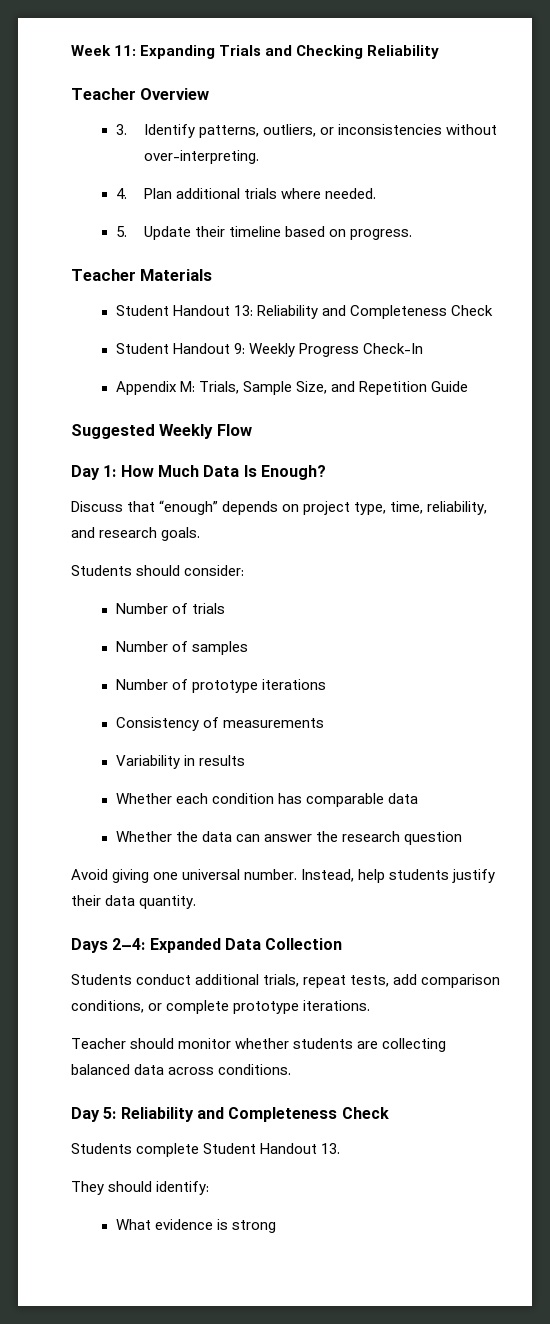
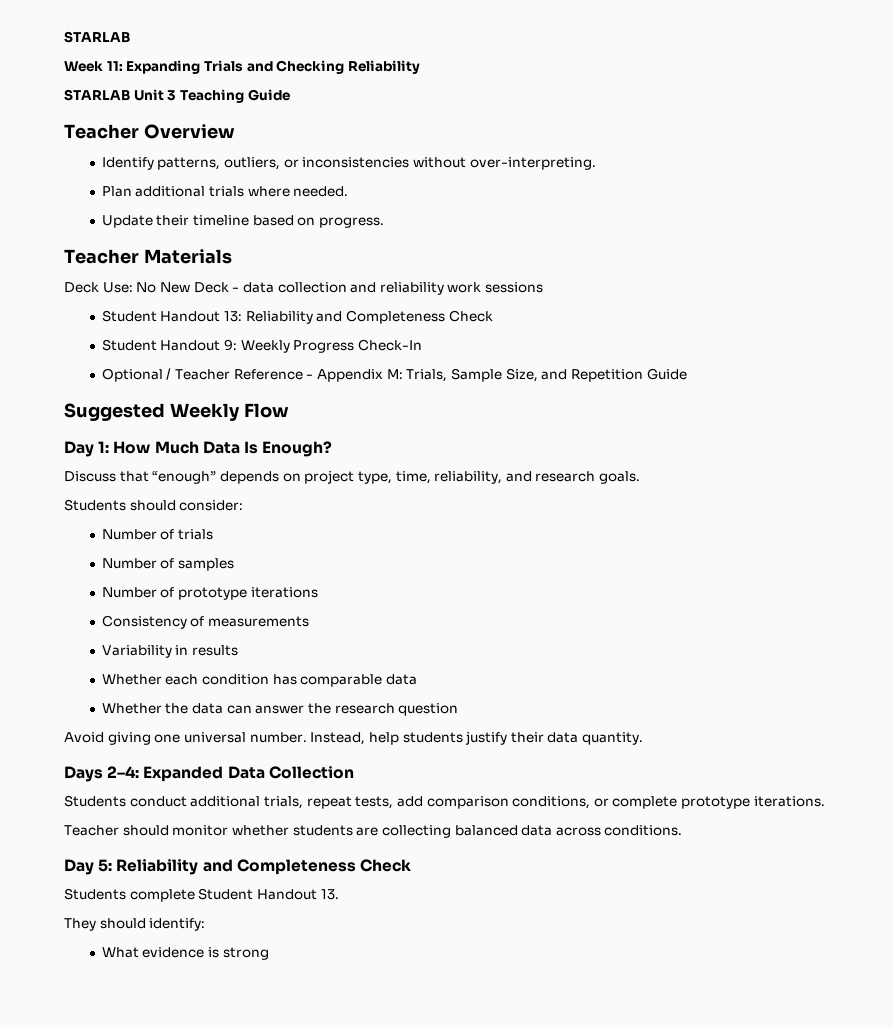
(71, 50) none -> [64,31,130,43] STARLAB //
(440, 52) none -> [64,89,290,103] // STARLAB Unit 3 Teaching Guide
[115,124,127,135] 3. -> (235, 131) none
[115,188,127,199] 4. -> (596, 163) none
[115,226,127,237] 5. -> (349, 191) none
(213, 275) none -> [64,282,544,295] // Deck Use: No New Deck - data collection and reliability work sessions
(423, 348) none -> [101,368,314,382] Optional / Teacher Reference -

